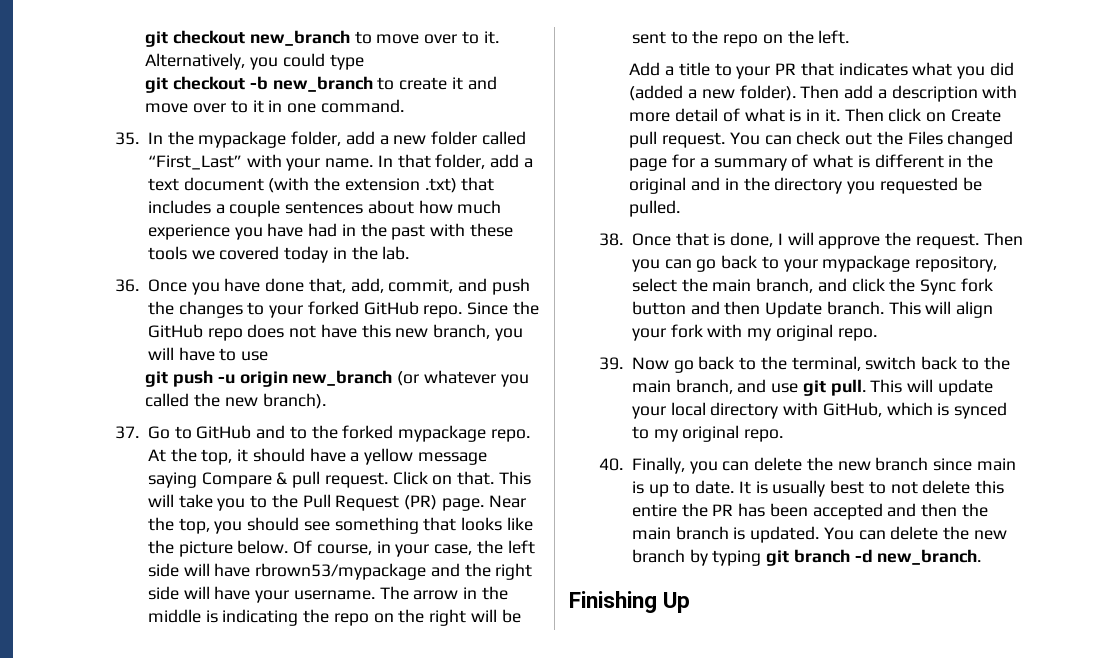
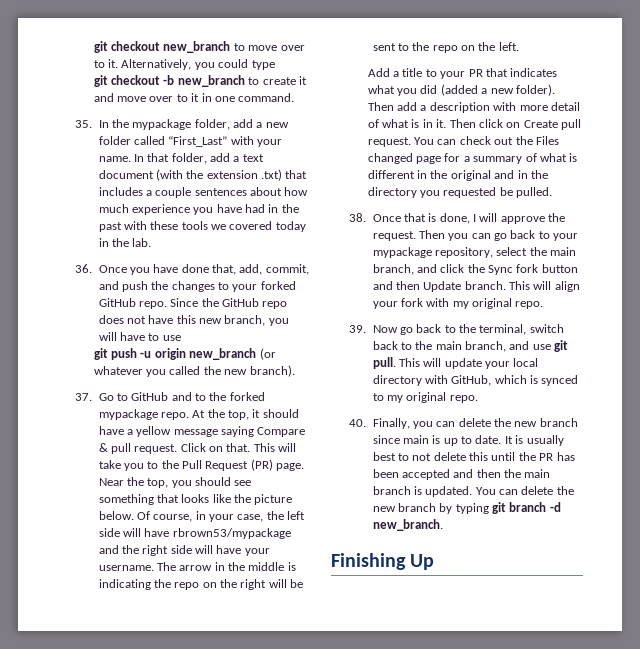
[631,504,677,517] entire -> [491,452,516,461] until

